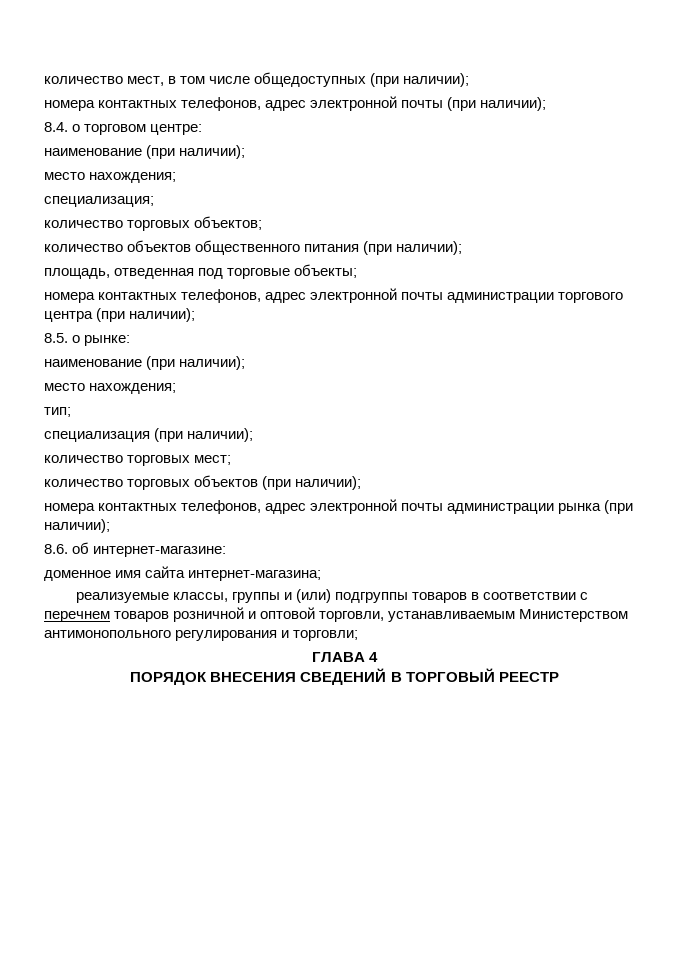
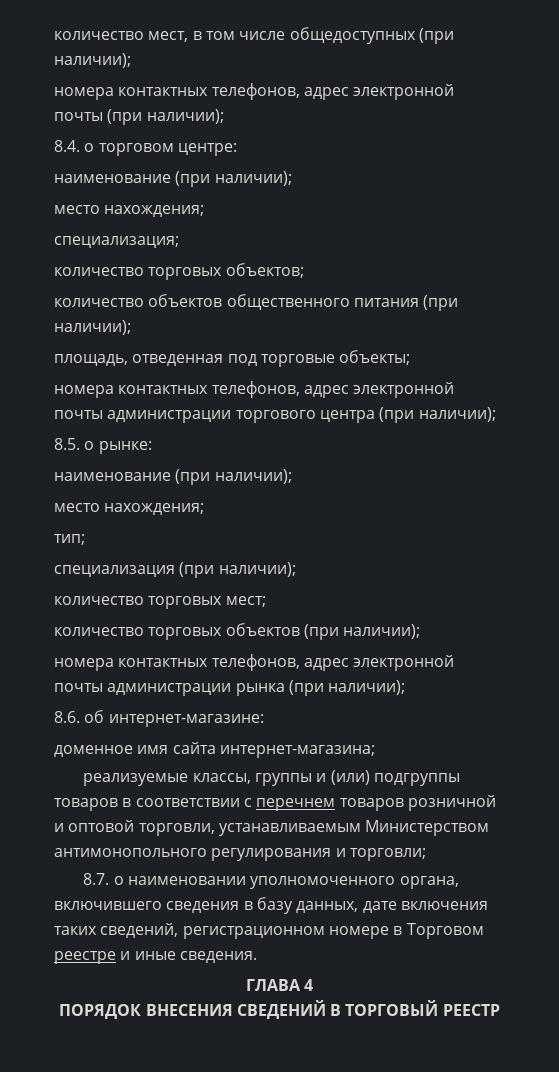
(359, 635) none -> [83,873,459,889] [54,897,488,914] [54,923,484,939] [54,951,257,964] // 8.7. о наименовании уполномоченного органа, включившего сведения в базу данных, дате включения таких сведений, регистрационном номере в Торговом реестре и иные сведения.

